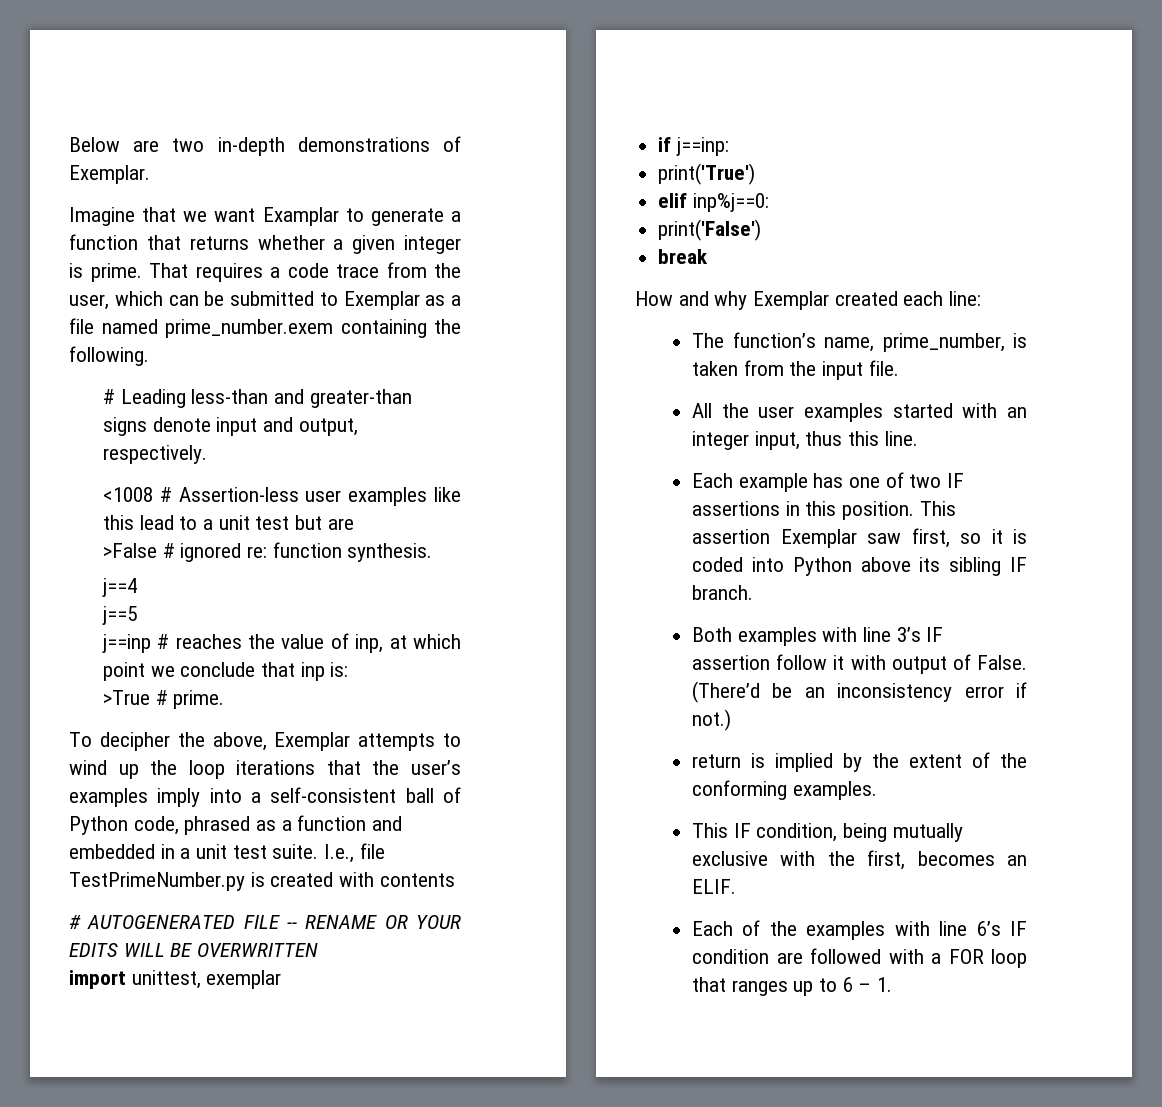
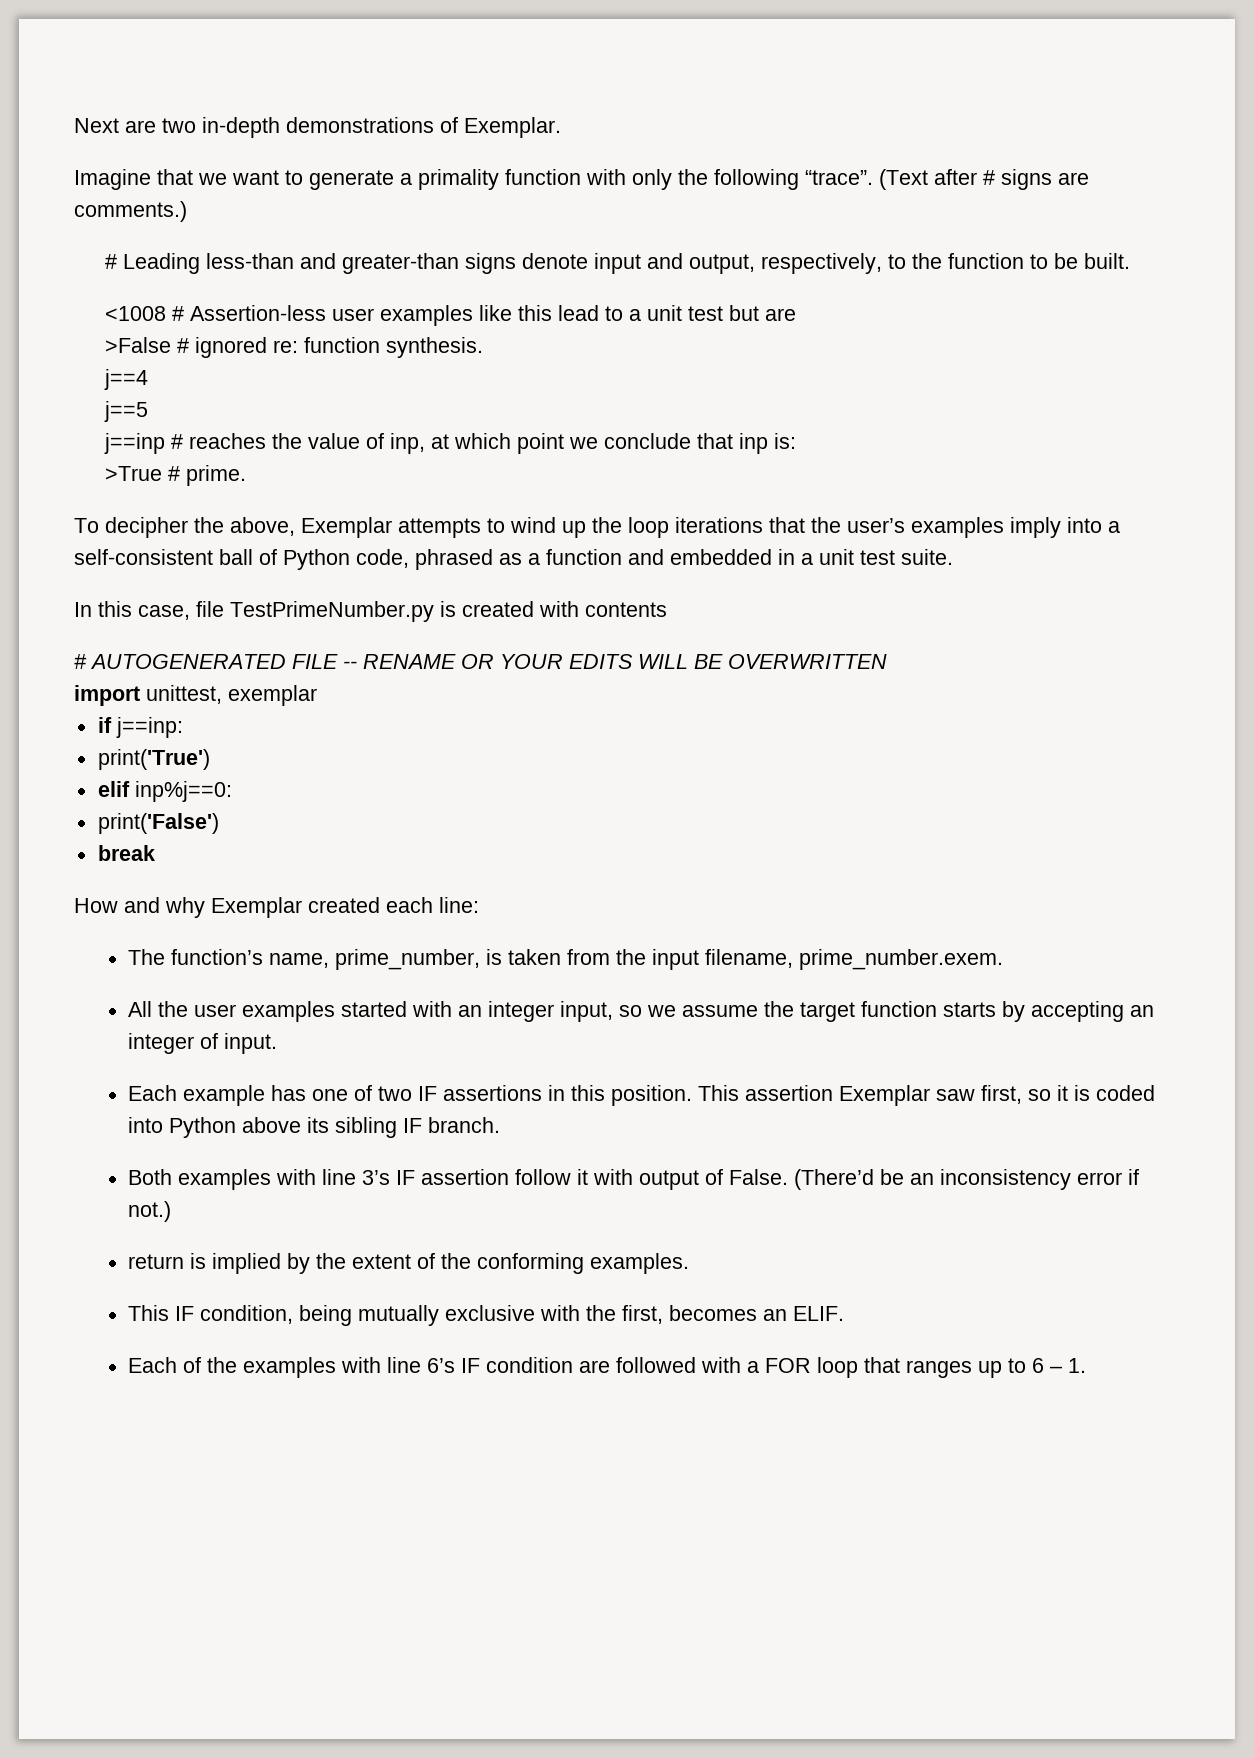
[69,137,120,152] Below -> [74,118,119,133] Next
[262,207,339,226] Examplar -> (279, 177) none
[69,234,461,254] [69,262,461,282] [69,291,461,310] [69,318,461,338] [69,346,149,366] function that returns whether a given integer is prime. That requires a code trace from the user, which can be submitted to Exemplar as a file named prime_number.exem containing the following. -> [418,169,1089,190] [74,201,187,222] primality function with only the following “trace”. (Text after # signs are comments.)
[102,445,207,464] respectively. -> [760,253,1130,274] respectively, to the function to be built.
[324,844,355,863] I.e., -> [74,601,190,620] // In this case,
[868,360,899,376] file. -> [705,949,1004,970] filename, prime_number.exem.
[805,431,918,446] thus this line. -> [619,1001,1155,1022] [128,1033,278,1054] so we assume the target function starts by accepting an integer of input.

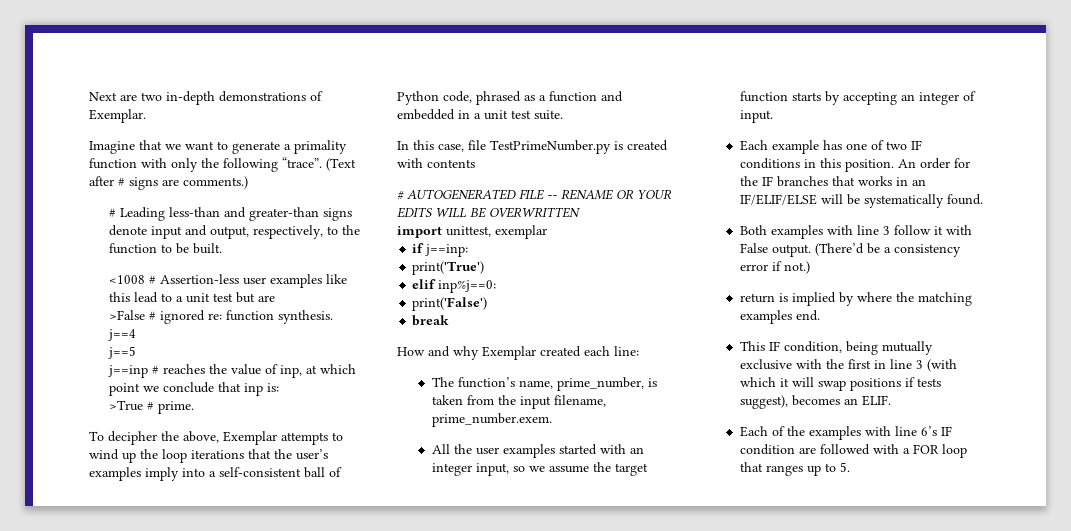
[443,1085,543,1101] assertions -> [740,158,801,169] conditions
[698,1085,1156,1106] [128,1117,501,1138] [128,1169,1072,1190] This assertion Exemplar saw first, so it is coded into Python above its sibling IF branch. // Both examples with line 3’s IF assertion follow it with output of False. (There’d be an inconsistency -> [898,158,971,169] [740,176,927,187] [740,194,984,208] [740,225,973,239] [740,243,962,257] An order for the IF branches that works in an IF/ELIF/ELSE will be systematically found. // Both examples with line 3 follow it with False output. (There’d be a consistency
[316,1253,690,1274] the extent of the conforming examples. -> [857,292,973,306] [740,310,821,324] where the matching examples end.
[622,1305,664,1324] first, -> [848,359,958,372] [740,377,942,391] [740,395,789,409] first in line 3 (with which it will swap positions if tests suggest),
[1032,1358,1087,1373] 6 – 1. -> [840,462,851,472] 5.

